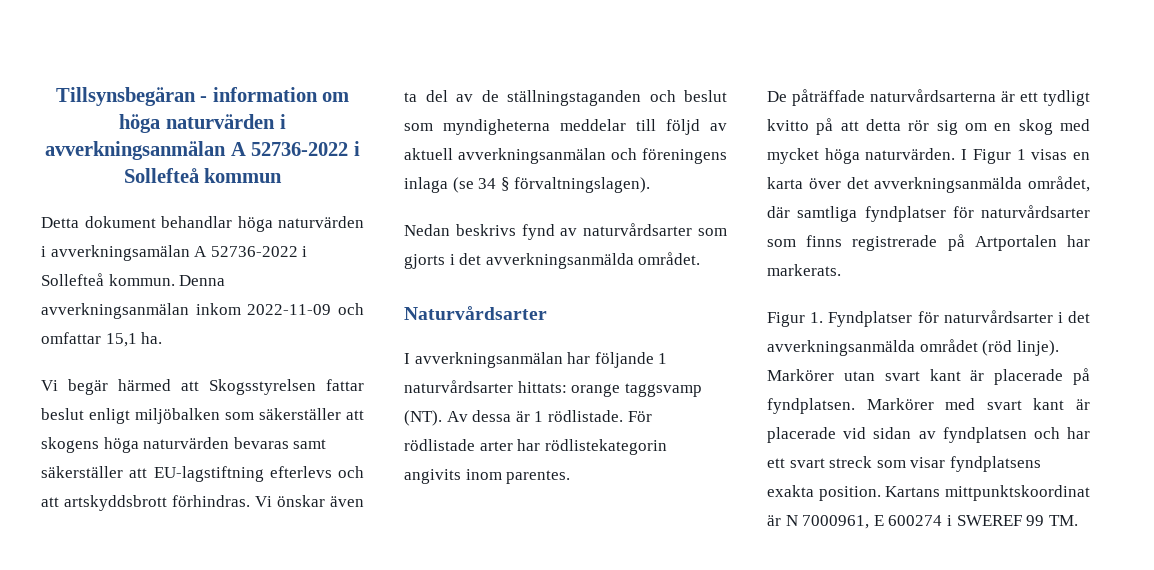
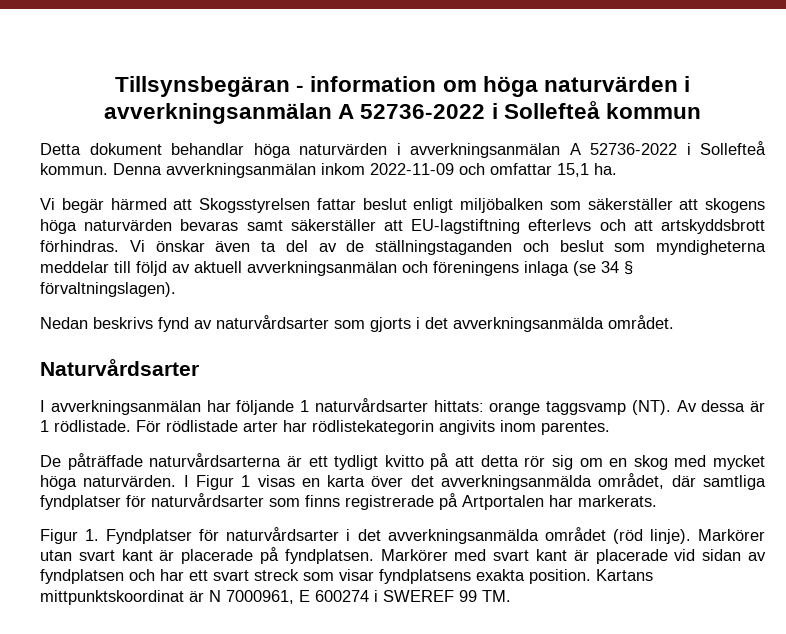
[50,245,190,261] avverkningsamälan -> [410,143,560,158] avverkningsanmälan

